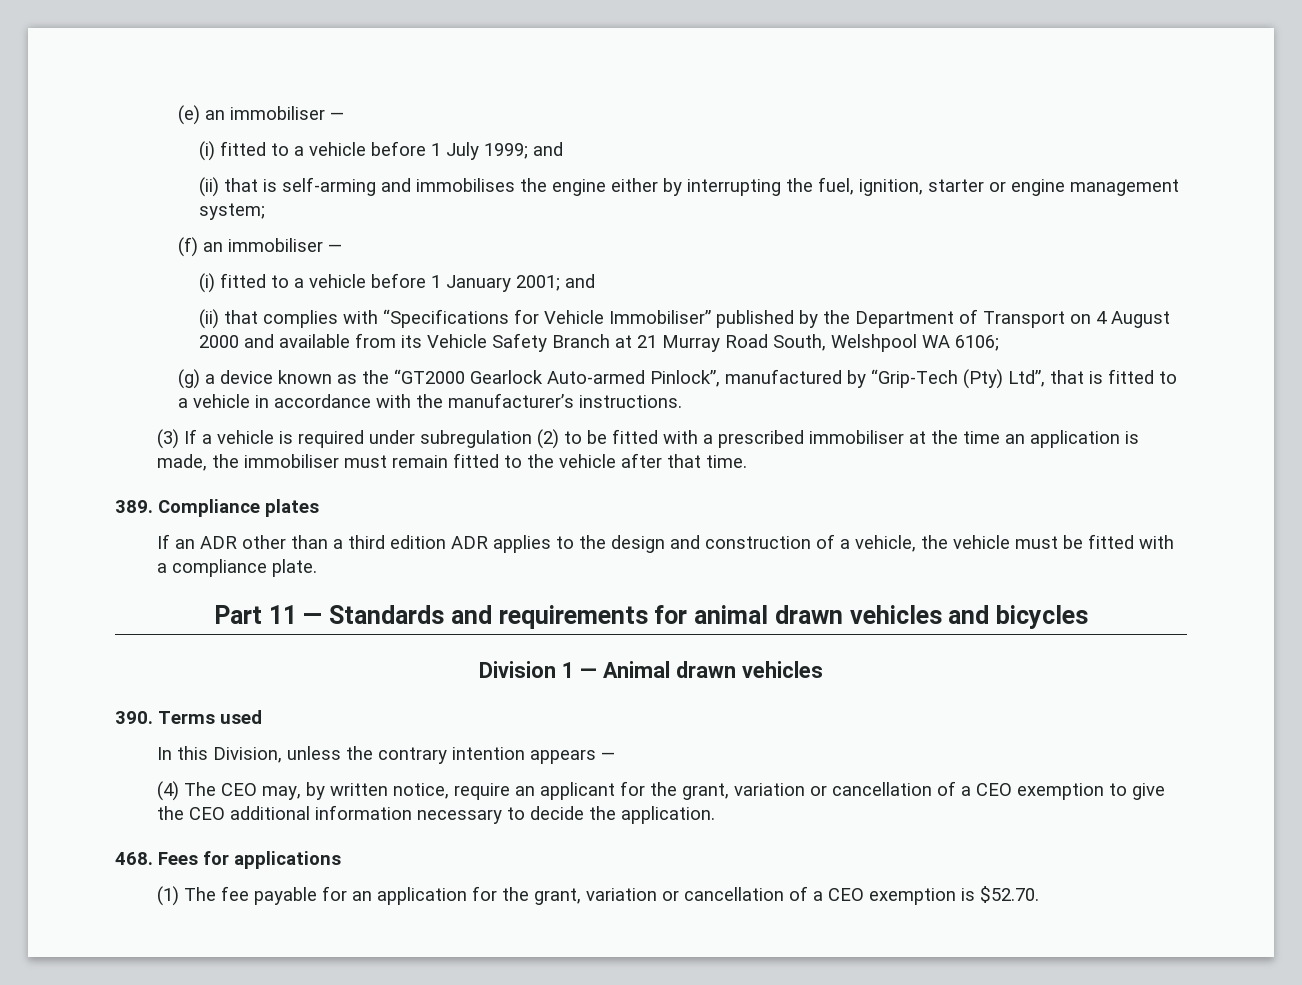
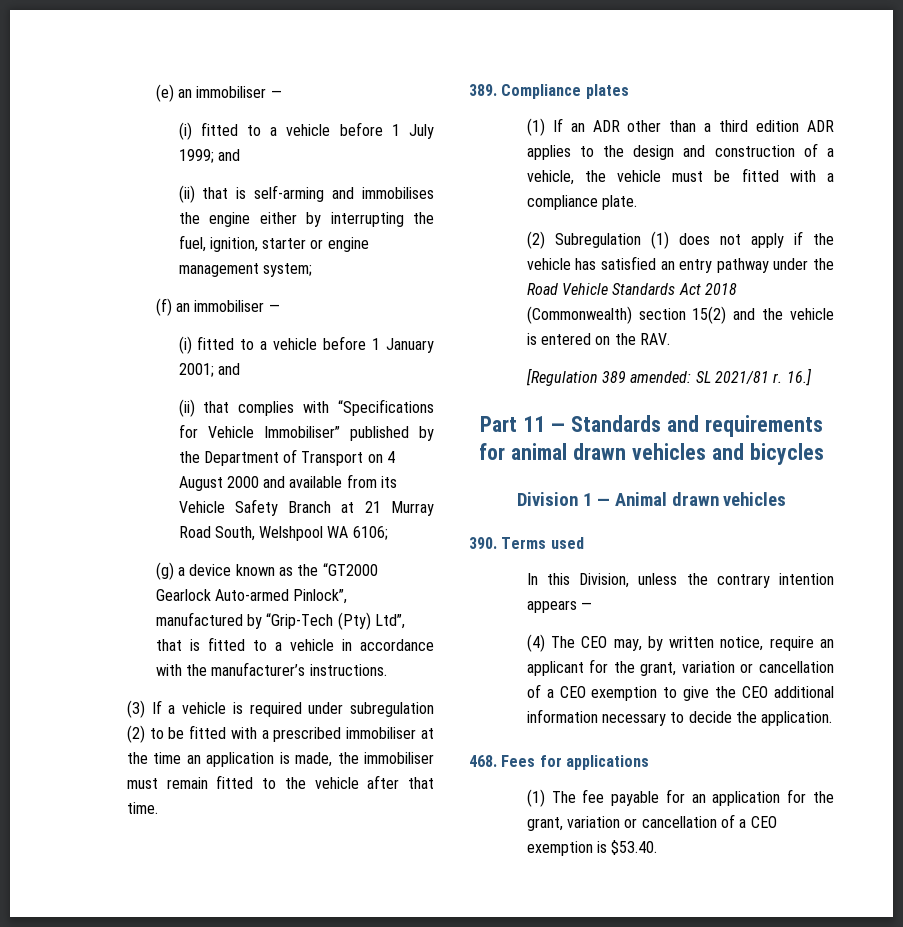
(319, 508) none -> [526,118,545,136] (1)
(318, 568) none -> [526,231,834,249] [526,256,834,273] [526,283,738,295] [526,306,834,324] [526,333,671,345] [525,368,812,386] // (2) Subregulation (1) does not apply if the vehicle has satisfied an entry pathway under the Road Vehicle Standards Act 2018 (Commonwealth) section 15(2) and the vehicle is entered on the RAV. // [Regulation 389 amended: SL 2021/81 r. 16.]
[980,886,1040,903] $52.70. -> [611,840,658,855] $53.40.

